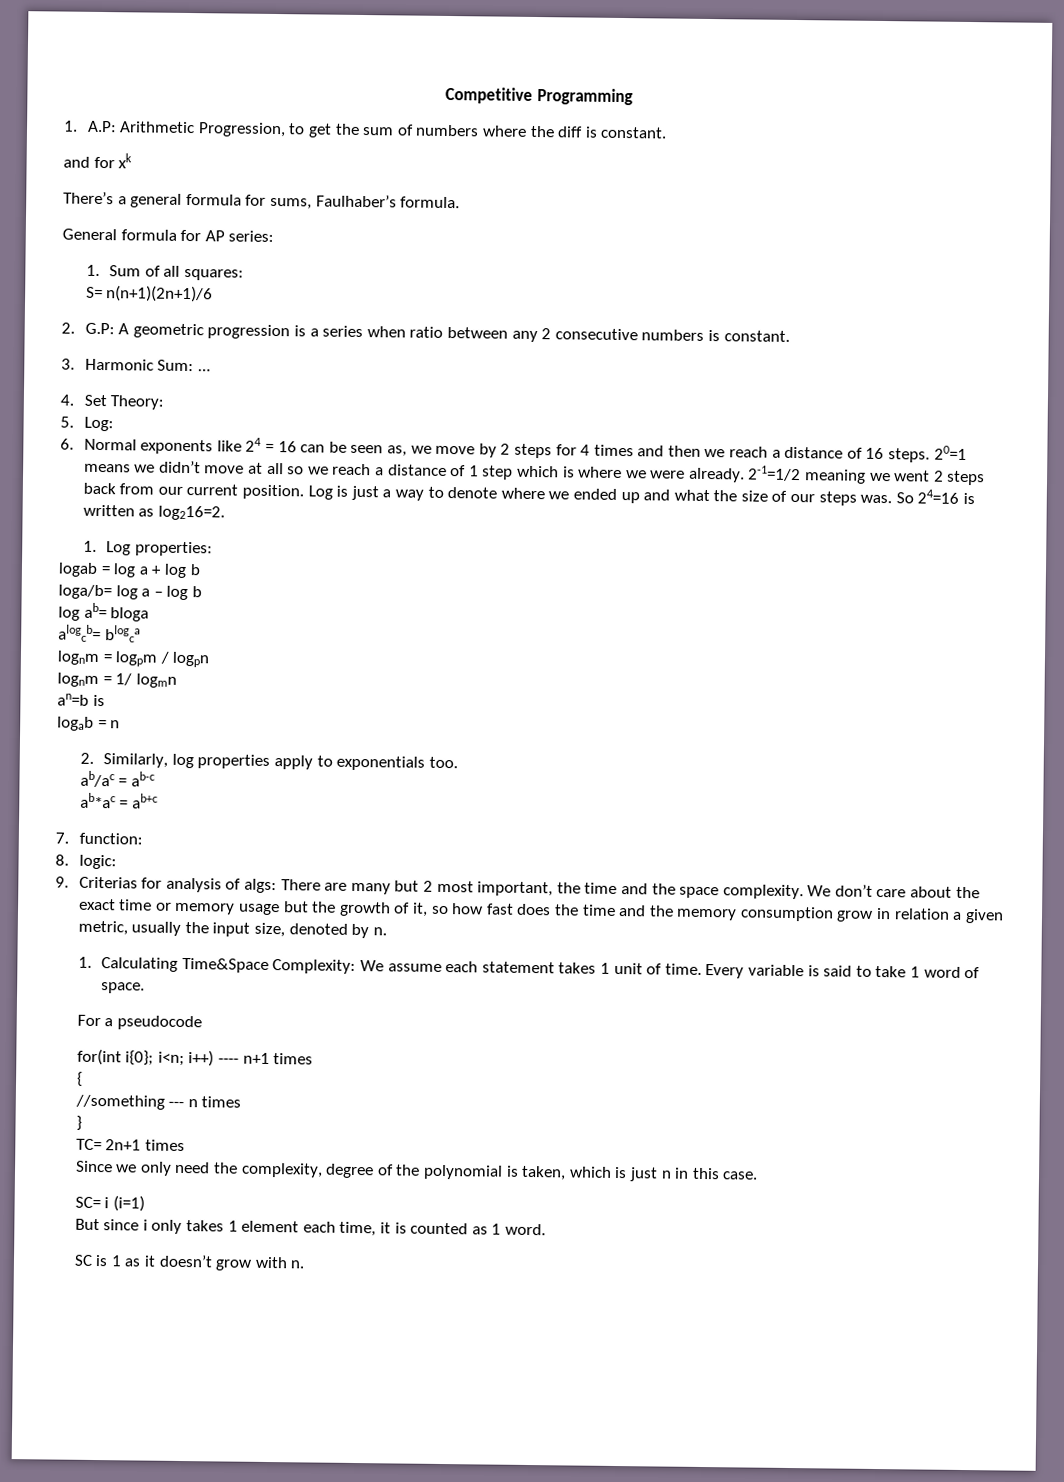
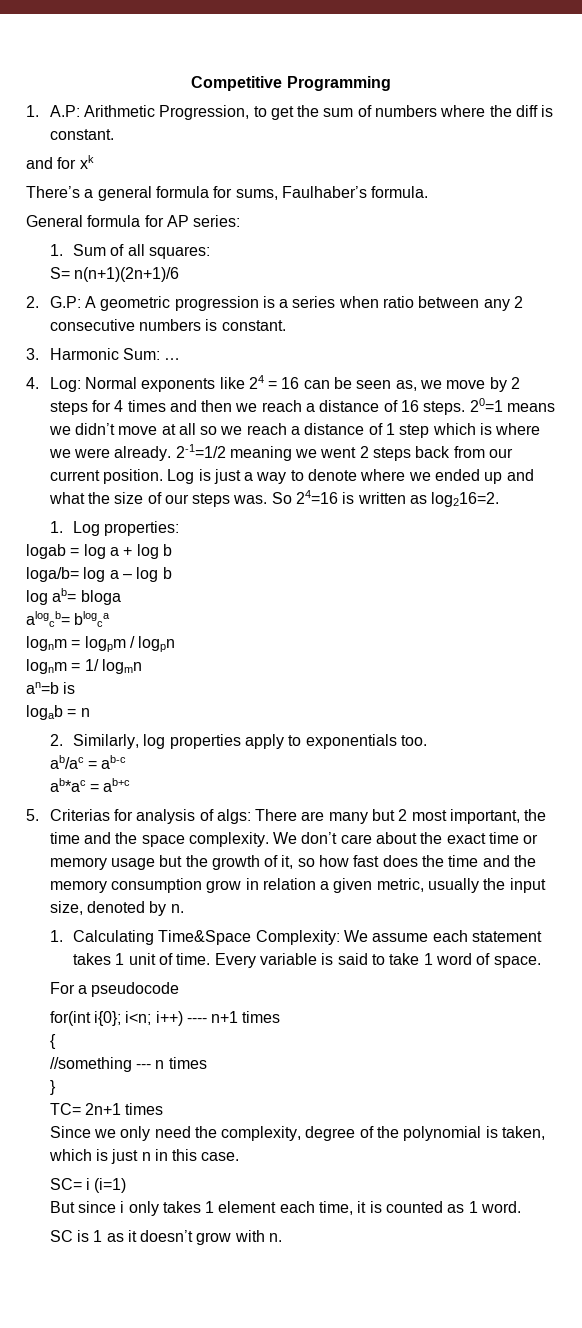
[83,394,165,410] [60,416,74,428] Set Theory: // 5. -> (39, 383) none
[60,438,74,450] // 6. -> (81, 384) none
[55,832,143,845] [55,854,117,870] [55,876,69,888] 7. function: // 8. logic: // 9. -> [26,809,39,821] 5.

